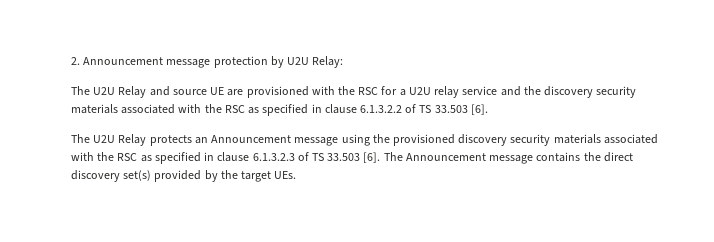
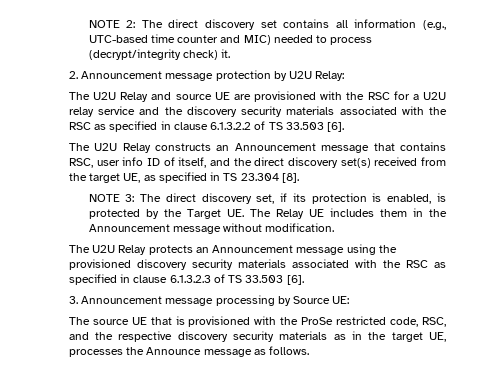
(70, 61) none -> [88,19,446,30] [88,34,373,45] [88,49,231,60] NOTE 2: The direct discovery set contains all information (e.g., UTC-based time counter and MIC) needed to process (decrypt/integrity check) it. //
(488, 109) none -> [68,142,447,153] [68,157,447,168] [68,172,299,183] [88,193,446,204] [88,208,448,219] [88,223,335,234] // The U2U Relay constructs an Announcement message that contains RSC, user info ID of itself, and the direct discovery set(s) received from the target UE, as specified in TS 23.304 [8]. // NOTE 3: The direct discovery set, if its protection is enabled, is protected by the Target UE. The Relay UE includes them in the Announcement message without modification.
[383,152,633,164] [70,170,297,182] The Announcement message contains the direct discovery set(s) provided by the target UEs. -> [68,295,350,306] [68,316,446,327] [68,331,446,342] [68,346,310,357] // 3. Announcement message processing by Source UE: // The source UE that is provisioned with the ProSe restricted code, RSC, and the respective discovery security materials as in the target UE, processes the Announce message as follows.

